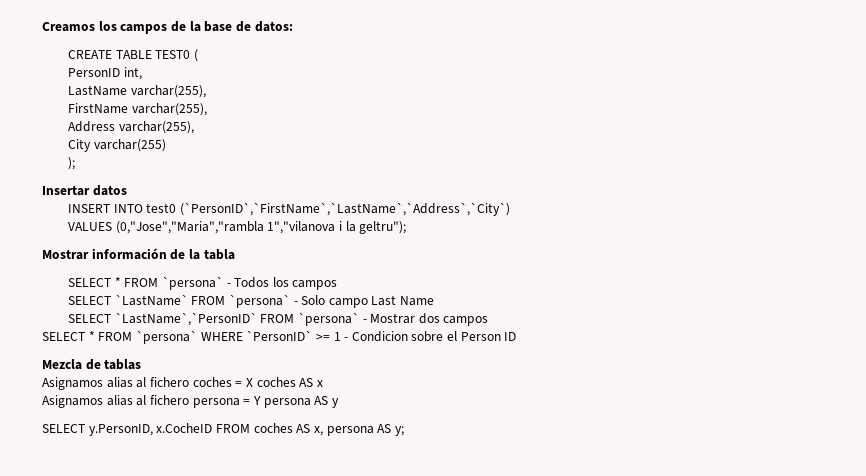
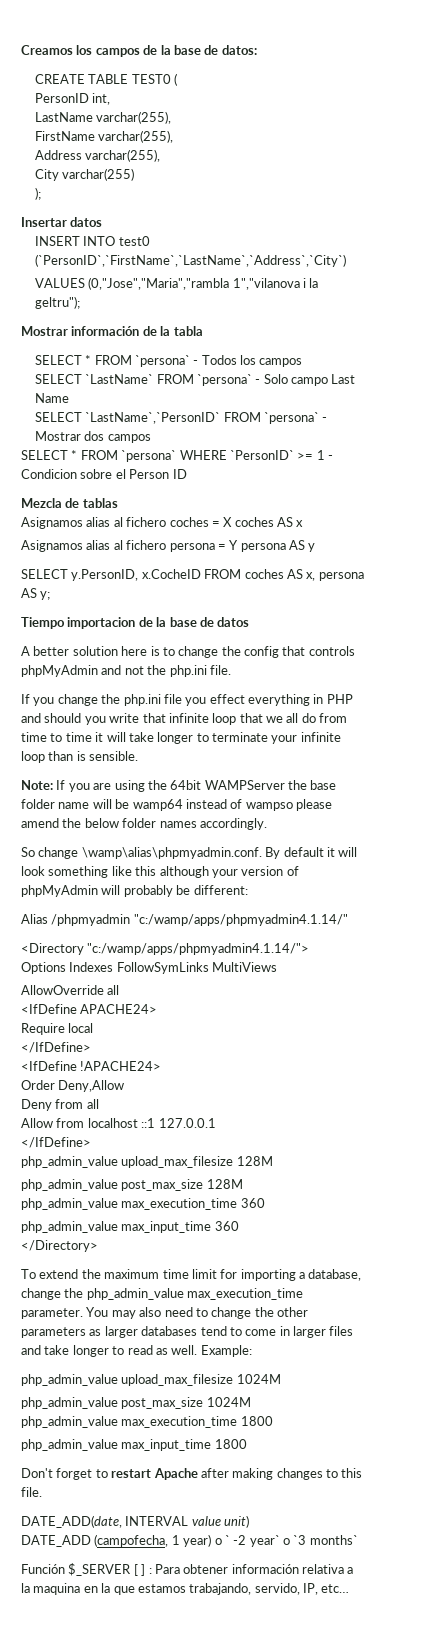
(404, 431) none -> [21,617,250,629] [21,646,355,658] [21,665,231,677] [21,694,353,706] [21,713,348,725] [21,732,341,744] [21,751,139,763] [21,780,337,792] [21,799,332,811] [21,818,267,830] [21,847,358,859] [21,866,299,878] [21,885,248,897] [21,914,348,926] [21,943,310,955] [21,962,278,974] [21,985,120,995] [21,1004,158,1014] [21,1023,94,1035] [21,1042,91,1053] [21,1061,162,1071] [21,1080,125,1092] [21,1099,99,1111] [21,1118,216,1128] [21,1137,91,1148] [21,1156,273,1168] [21,1179,243,1191] [21,1198,265,1210] [21,1221,239,1233] [21,1240,98,1252] [21,1269,362,1281] [21,1288,304,1300] [21,1307,308,1319] [21,1326,354,1338] [21,1345,252,1357] [21,1374,281,1386] [21,1397,251,1409] [21,1416,273,1428] [21,1439,247,1451] [21,1468,363,1480] [21,1487,42,1497] [21,1515,250,1528] [21,1534,358,1547] [21,1563,354,1576] [21,1583,350,1595] // Tiempo importacion de la base de datos // A better solution here is to change the config that controls phpMyAdmin and not the php.ini file. // If you change the php.ini file you effect everything in PHP and should you write that infinite loop that we all do from time to time it will take longer to terminate your infinite loop than is sensible. // Note: If you are using the 64bit WAMPServer the base folder name will be wamp64 instead of wampso please amend the below folder names accordingly. // So change \wamp\alias\phpmyadmin.conf. By default it will look something like this although your version of phpMyAdmin will probably be different: // Alias /phpmyadmin "c:/wamp/apps/phpmyadmin4.1.14/" // <Directory "c:/wamp/apps/phpmyadmin4.1.14/"> // Options Indexes FollowSymLinks MultiViews // AllowOverride all // <IfDefine APACHE24> // Require local // </IfDefine> // <IfDefine !APACHE24> // Order Deny,Allow // Deny from all // Allow from localhost ::1 127.0.0.1 // </IfDefine> // php_admin_value upload_max_filesize 128M // php_admin_value post_max_size 128M // php_admin_value max_execution_time 360 // php_admin_value max_input_time 360 // </Directory> // To extend the maximum time limit for importing a database, change the php_admin_value max_execution_time parameter. You may also need to change the other parameters as larger databases tend to come in larger files and take longer to read as well. Example: // php_admin_value upload_max_filesize 1024M // php_admin_value post_max_size 1024M // php_admin_value max_execution_time 1800 // php_admin_value max_input_time 1800 // Don't forget to restart Apache after making changes to this file. // DATE_ADD(date, INTERVAL value unit) // DATE_ADD (campofecha, 1 year) o ` -2 year` o `3 months` // Función $_SERVER [ ] : Para obtener información relativa a la maquina en la que estamos trabajando, servido, IP, etc…

